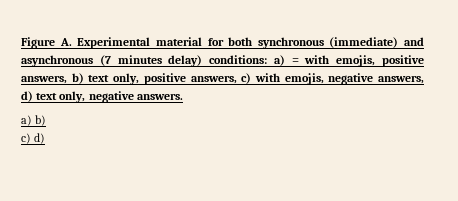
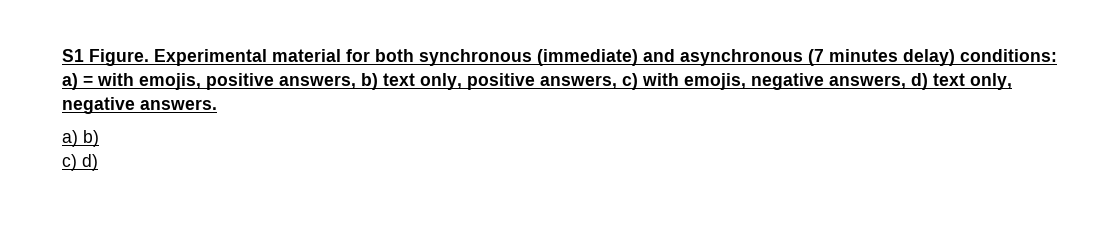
[21,37,72,49] Figure A. -> [62,49,149,66] S1 Figure.

